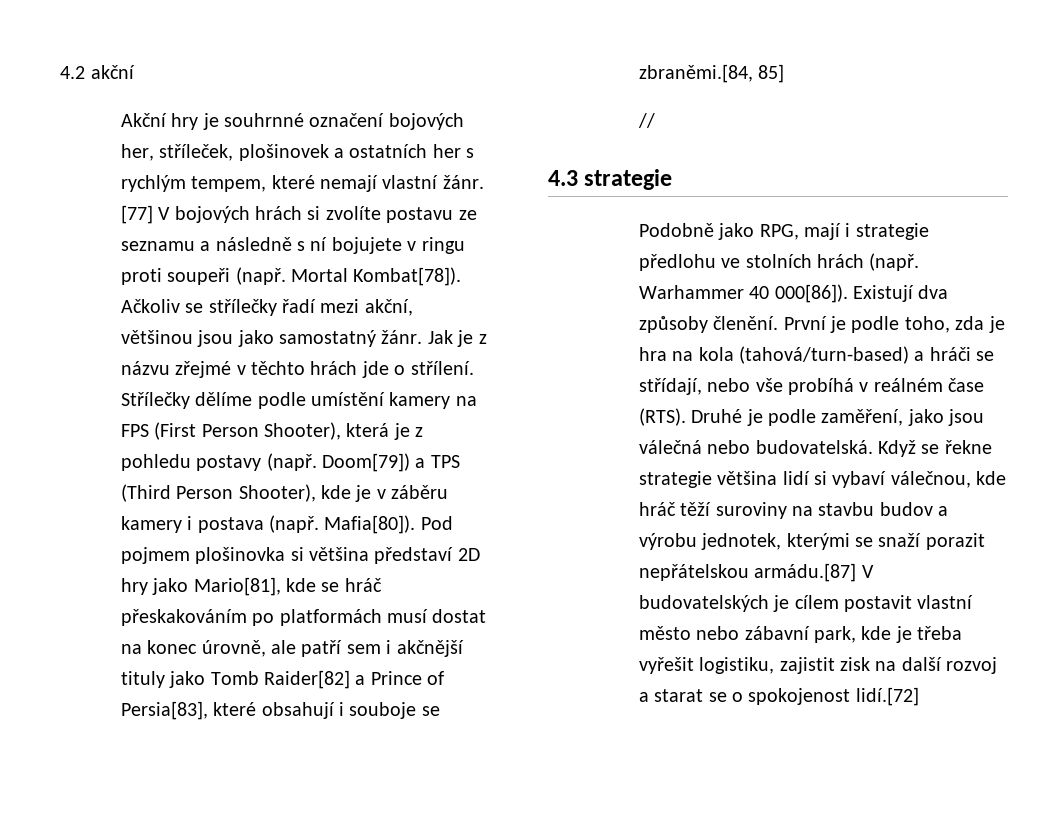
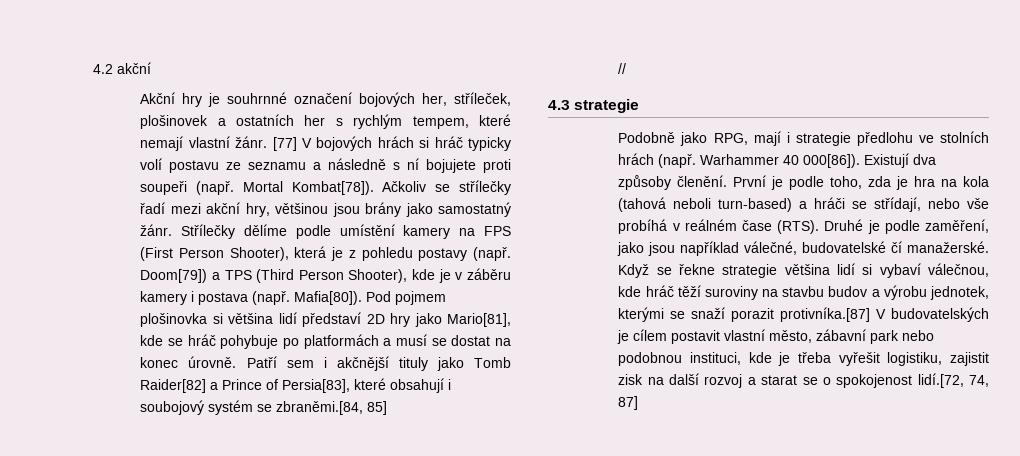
[325,206,381,220] zvolíte -> [434,136,511,151] [140,158,163,170] hráč typicky volí
[407,237,465,254] v ringu -> (477, 166) none
[364,299,413,316] akční, -> [206,202,270,217] akční hry,
(234, 338) none -> [365,202,402,217] brány
[427,330,487,347] [120,361,474,378] Jak je z názvu zřejmé v těchto hrách jde o střílení. -> (173, 230) none
(370, 554) none -> [278,312,297,324] lidí
[120,609,247,626] přeskakováním -> [220,335,279,349] pohybuje
[387,609,487,623] [120,640,343,657] musí dostat na konec úrovně, ale patří -> [383,334,512,346] [140,356,277,368] a musí se dostat na konec úrovně. Patří
[349,702,417,719] souboje -> [140,400,254,415] soubojový systém
[739,346,910,364] (tahová/turn-based) -> [618,197,793,212] (tahová neboli turn-based)
[638,440,873,454] válečná nebo budovatelská. -> [680,241,989,256] například válečné, budovatelské čí manažerské.
[638,563,857,582] nepřátelskou armádu.[87] -> [780,307,871,322] protivníka.[87]
[638,626,857,643] město nebo zábavní park, -> [769,329,935,344] [618,352,742,366] město, zábavní park nebo podobnou instituci,
[855,687,919,706] lidí.[72] -> [917,373,989,388] [618,396,639,410] lidí.[72, 74, 87]

